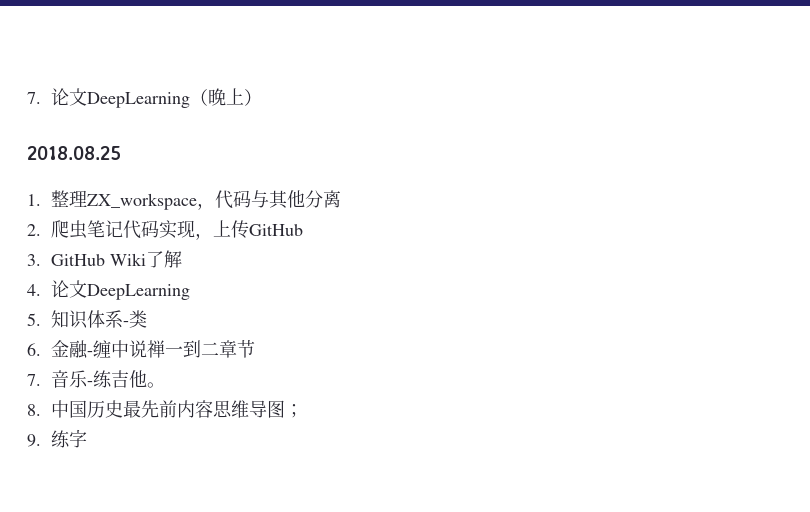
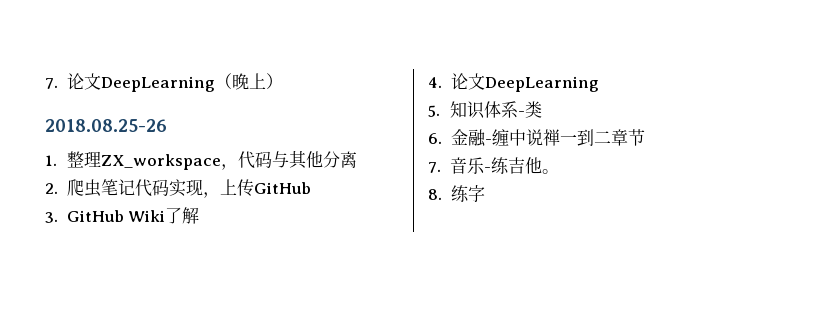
[27,146,121,160] 2018.08.25 -> [45,119,167,132] 2018.08.25-26
[51,400,304,418] [27,434,41,447] 中国历史最先前内容思维导图； // 9. -> (442, 194) none

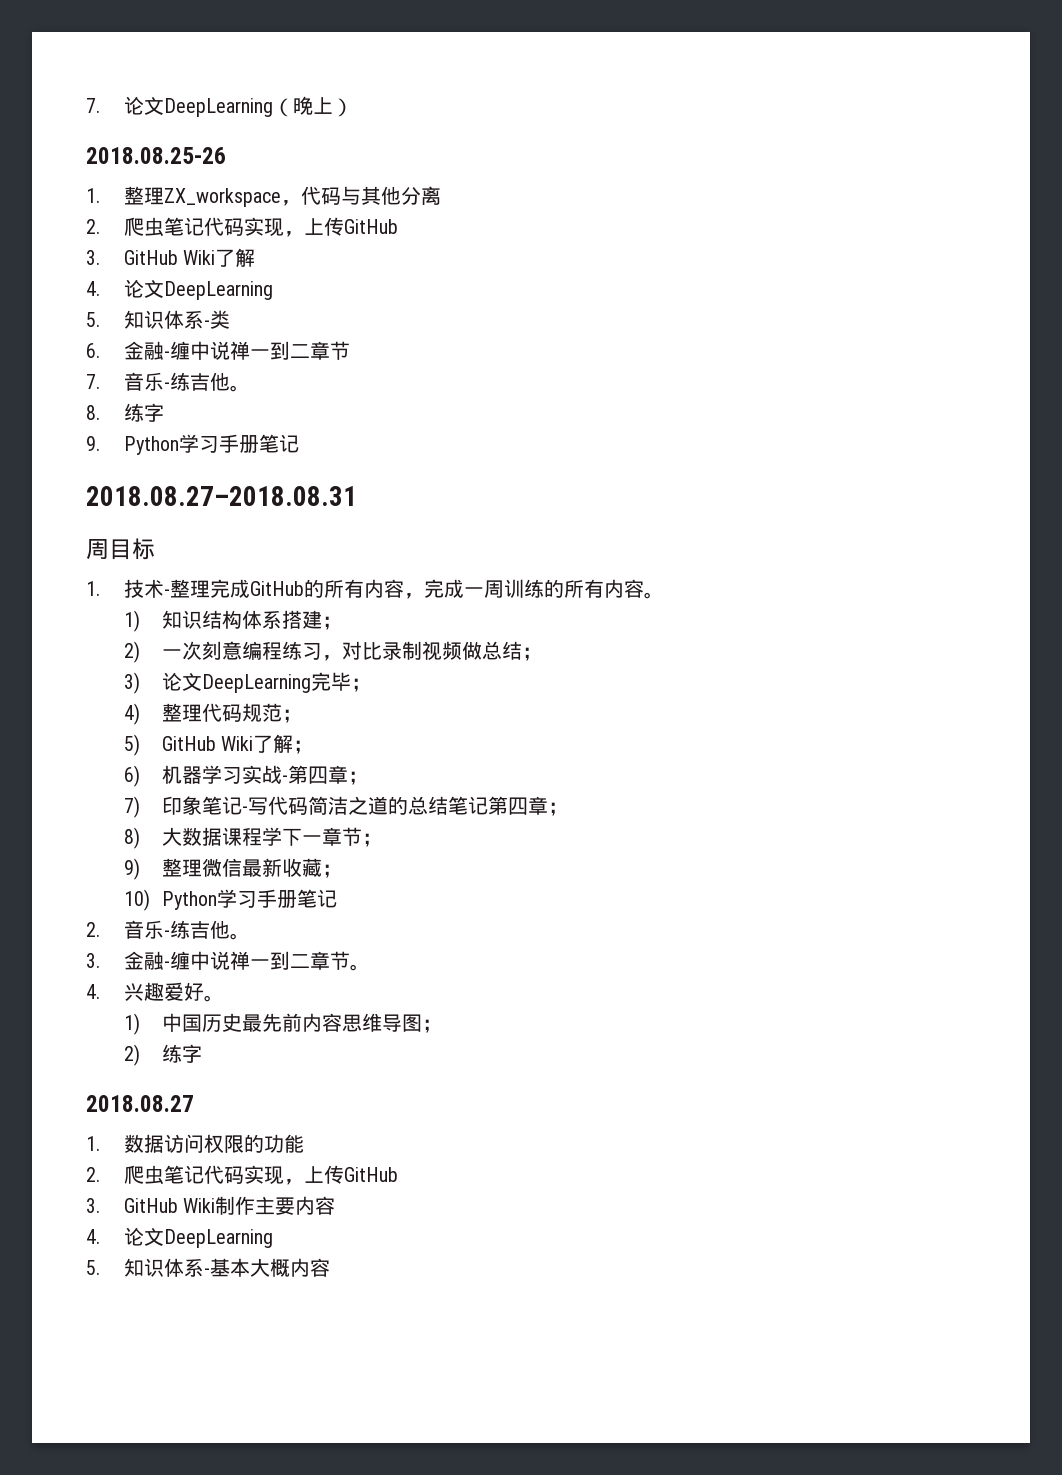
(485, 193) none -> [86,434,299,455] [86,486,357,506] [86,538,155,560] [86,579,664,599] [123,610,342,632] [123,641,542,663] [123,672,371,694] [123,703,302,725] [123,734,314,756] [123,765,368,787] [123,796,568,818] [123,827,382,849] [123,858,342,880] [123,889,337,911] [86,920,250,940] [86,951,370,971] [86,982,224,1002] [123,1013,442,1035] [123,1044,202,1066] [86,1095,194,1112] [86,1134,304,1153] [86,1165,398,1185] [86,1196,336,1215] [86,1227,273,1248] [86,1258,330,1277] // 9. Python学习手册笔记 // 2018.08.27–2018.08.31 // 周目标 // 1.技术-整理完成GitHub的所有内容，完成一周训练的所有内容。 // 1)知识结构体系搭建； // 2)一次刻意编程练习，对比录制视频做总结； // 3)论文DeepLearning完毕； // 4)整理代码规范； // 5) GitHub Wiki了解； // 6)机器学习实战-第四章； // 7)印象笔记-写代码简洁之道的总结笔记第四章； // 8)大数据课程学下一章节； // 9)整理微信最新收藏； // 10) Python学习手册笔记 // 2.音乐-练吉他。 // 3.金融-缠中说禅一到二章节。 // 4.兴趣爱好。 // 1)中国历史最先前内容思维导图； // 2)练字 // 2018.08.27 // 1.数据访问权限的功能 // 2.爬虫笔记代码实现，上传GitHub // 3. GitHub Wiki制作主要内容 // 4.论文DeepLearning // 5.知识体系-基本大概内容

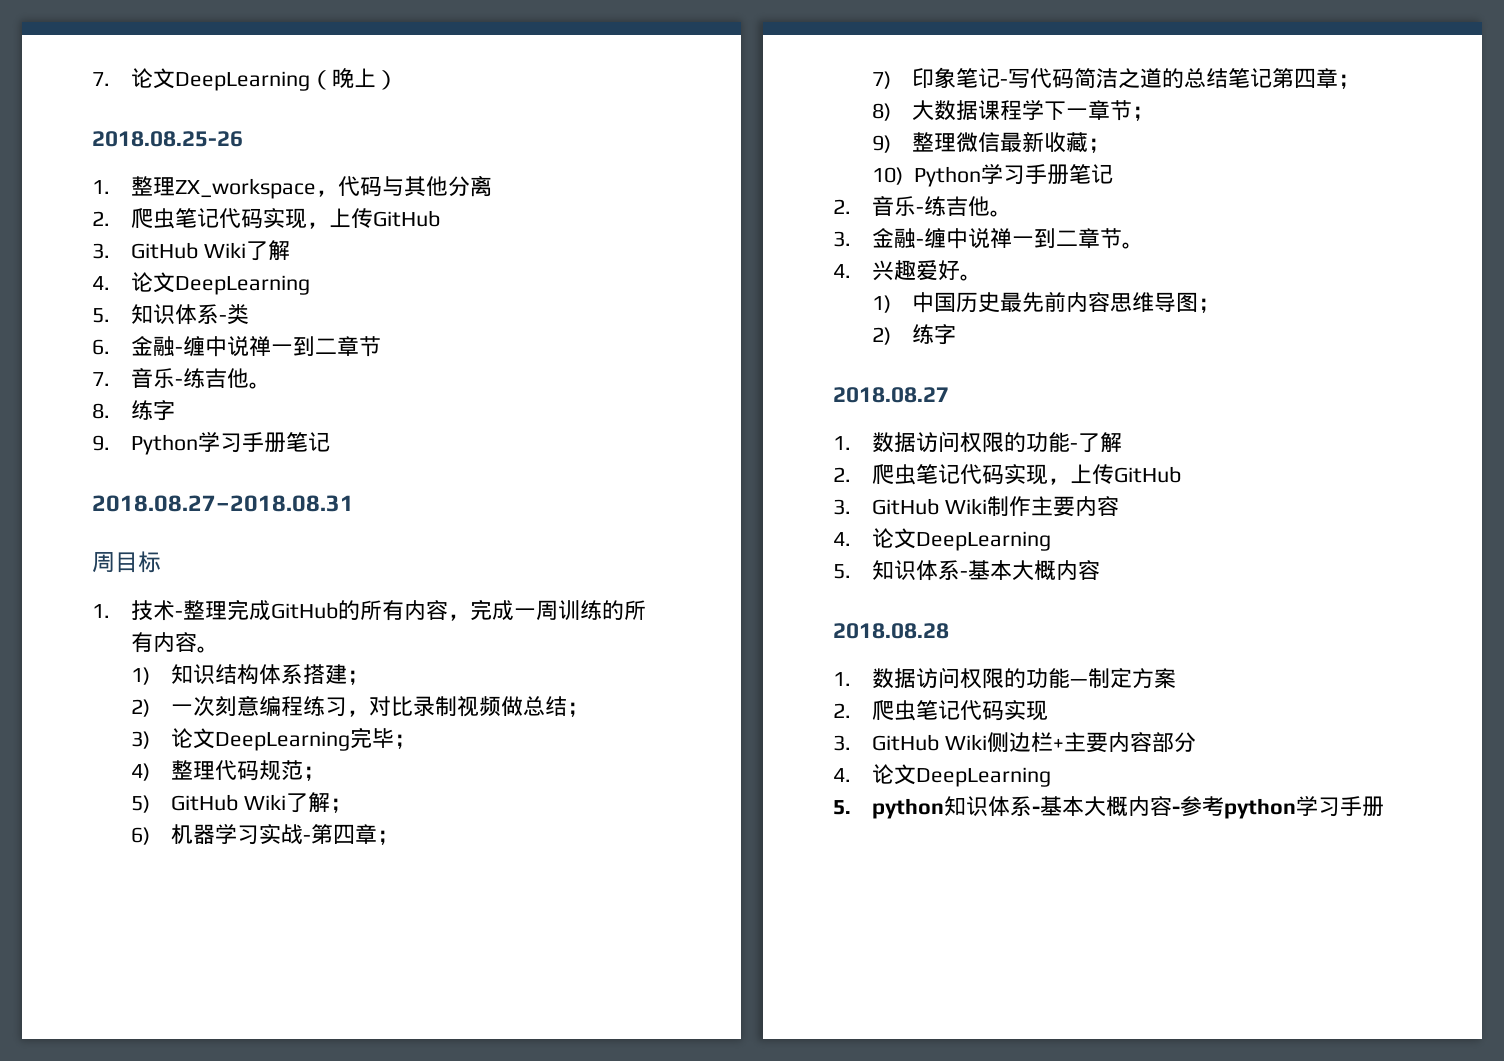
(304, 1143) none -> [1070,432,1123,453] -了解
(330, 1267) none -> [833,623,949,639] [833,667,1177,689] [833,700,1049,721] [833,732,1197,753] [833,764,1052,787] [833,796,1385,819] // 2018.08.28 // 1.数据访问权限的功能—制定方案 // 2.爬虫笔记代码实现 // 3. GitHub Wiki侧边栏+主要内容部分 // 4.论文DeepLearning // 5. python知识体系-基本大概内容-参考python学习手册

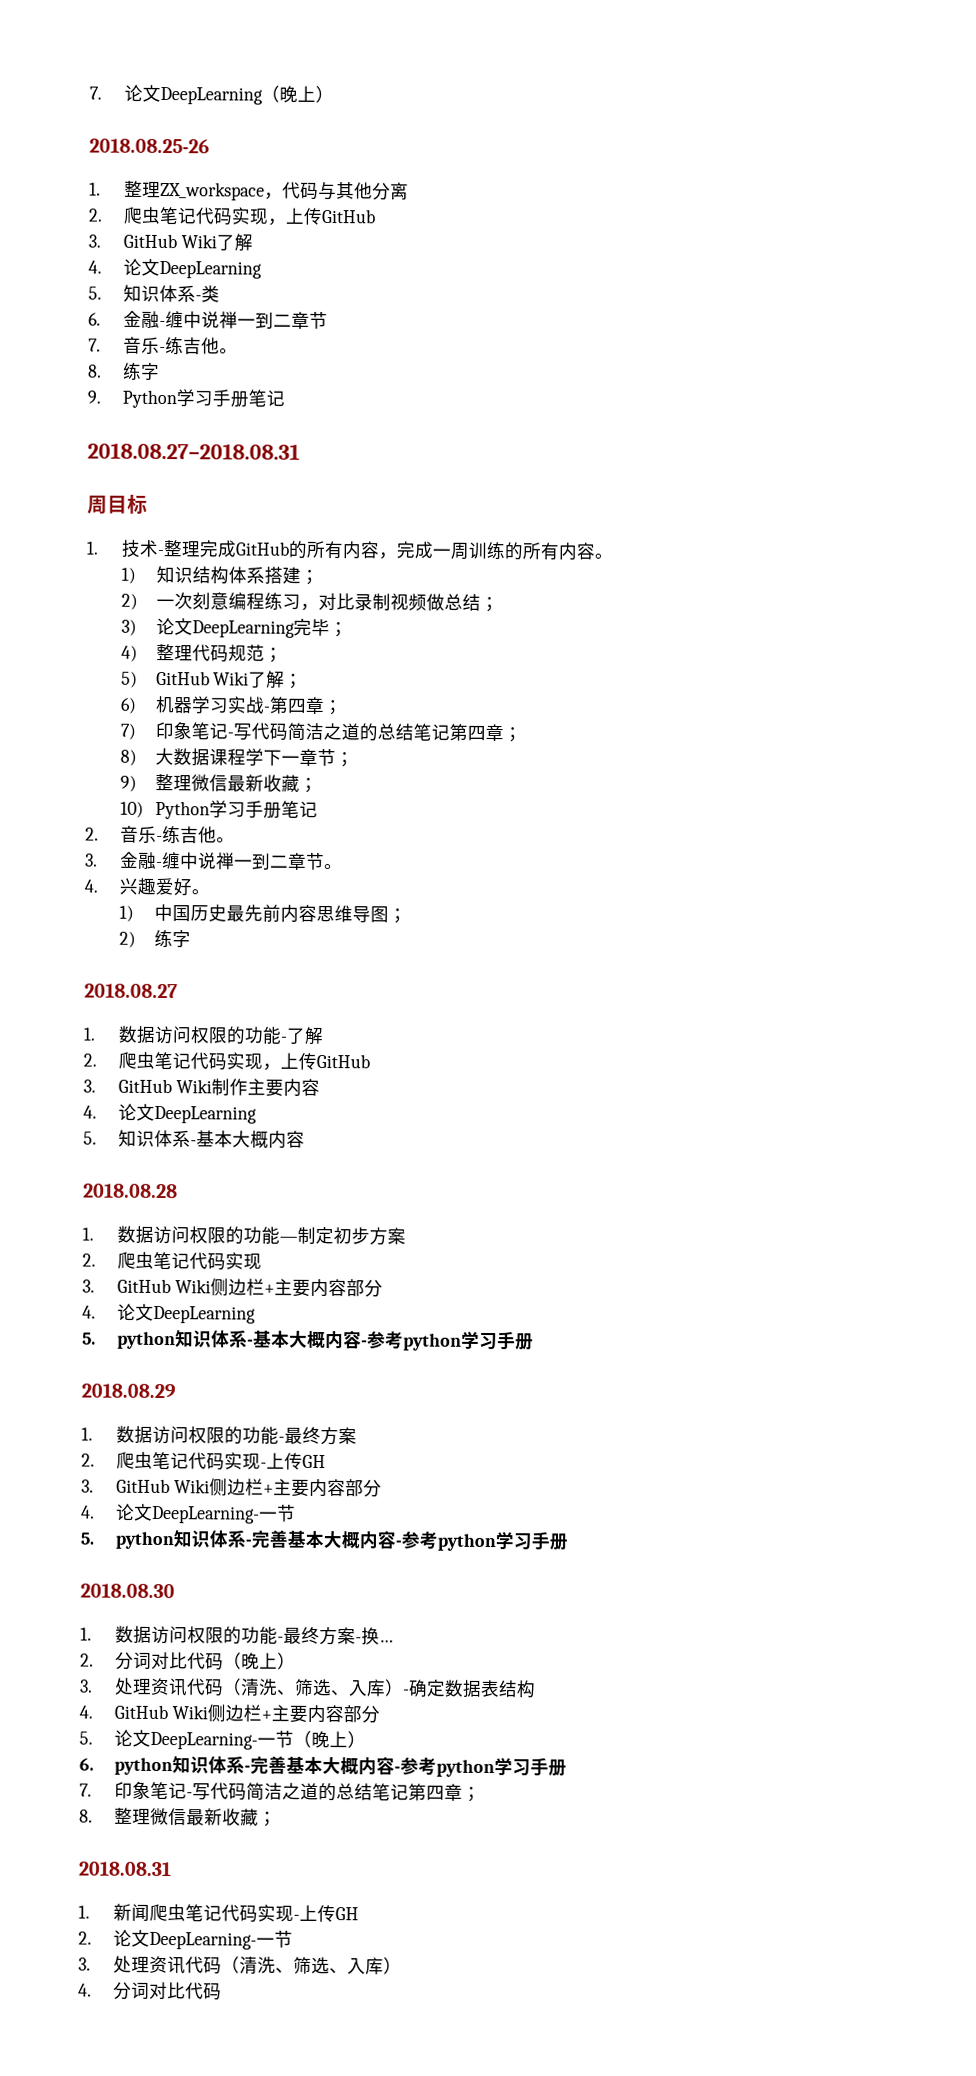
(1133, 678) none -> [332,1227,370,1245] 初步
(1385, 806) none -> [81,1383,176,1399] [81,1425,357,1446] [81,1451,326,1471] [81,1478,382,1498] [81,1503,296,1524] [80,1529,568,1552] [80,1583,175,1599] [80,1625,394,1646] [80,1651,296,1671] [79,1677,536,1699] [79,1704,380,1724] [79,1729,366,1750] [79,1755,567,1778] [79,1781,481,1802] [79,1807,277,1827] [78,1861,171,1877] [78,1903,359,1923] [78,1929,293,1950] [78,1955,402,1975] [78,1981,222,2001] // 2018.08.29 // 1.数据访问权限的功能-最终方案 // 2.爬虫笔记代码实现-上传GH // 3. GitHub Wiki侧边栏+主要内容部分 // 4.论文DeepLearning-一节 // 5. python知识体系-完善基本大概内容-参考python学习手册 // 2018.08.30 // 1.数据访问权限的功能-最终方案-换… // 2.分词对比代码（晚上） // 3.处理资讯代码（清洗、筛选、入库）-确定数据表结构 // 4. GitHub Wiki侧边栏+主要内容部分 // 5.论文DeepLearning-一节（晚上） // 6. python知识体系-完善基本大概内容-参考python学习手册 // 7.印象笔记-写代码简洁之道的总结笔记第四章； // 8.整理微信最新收藏； // 2018.08.31 // 1.新闻爬虫笔记代码实现-上传GH // 2.论文DeepLearning-一节 // 3.处理资讯代码（清洗、筛选、入库） // 4.分词对比代码

